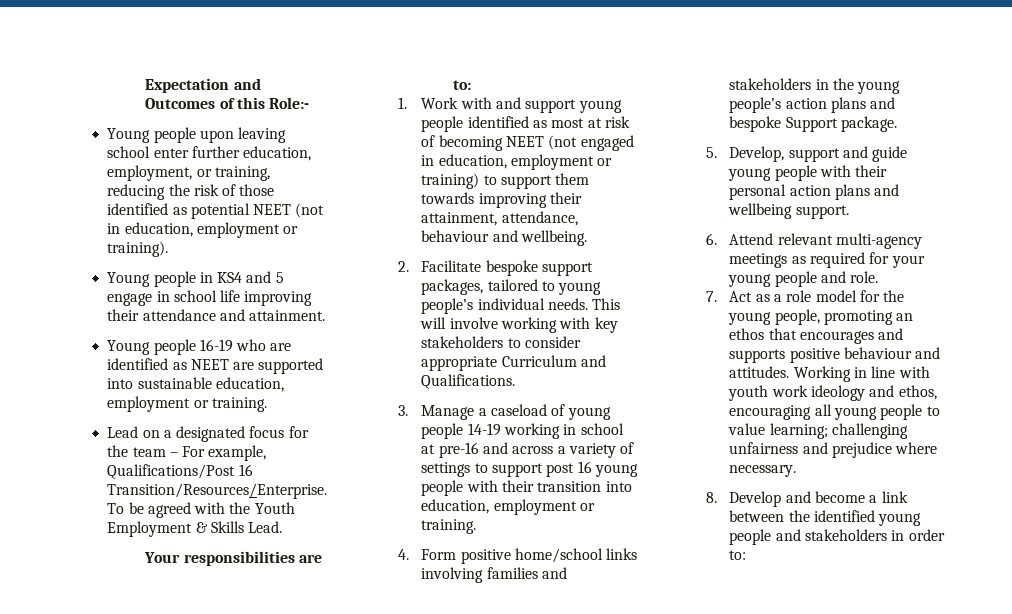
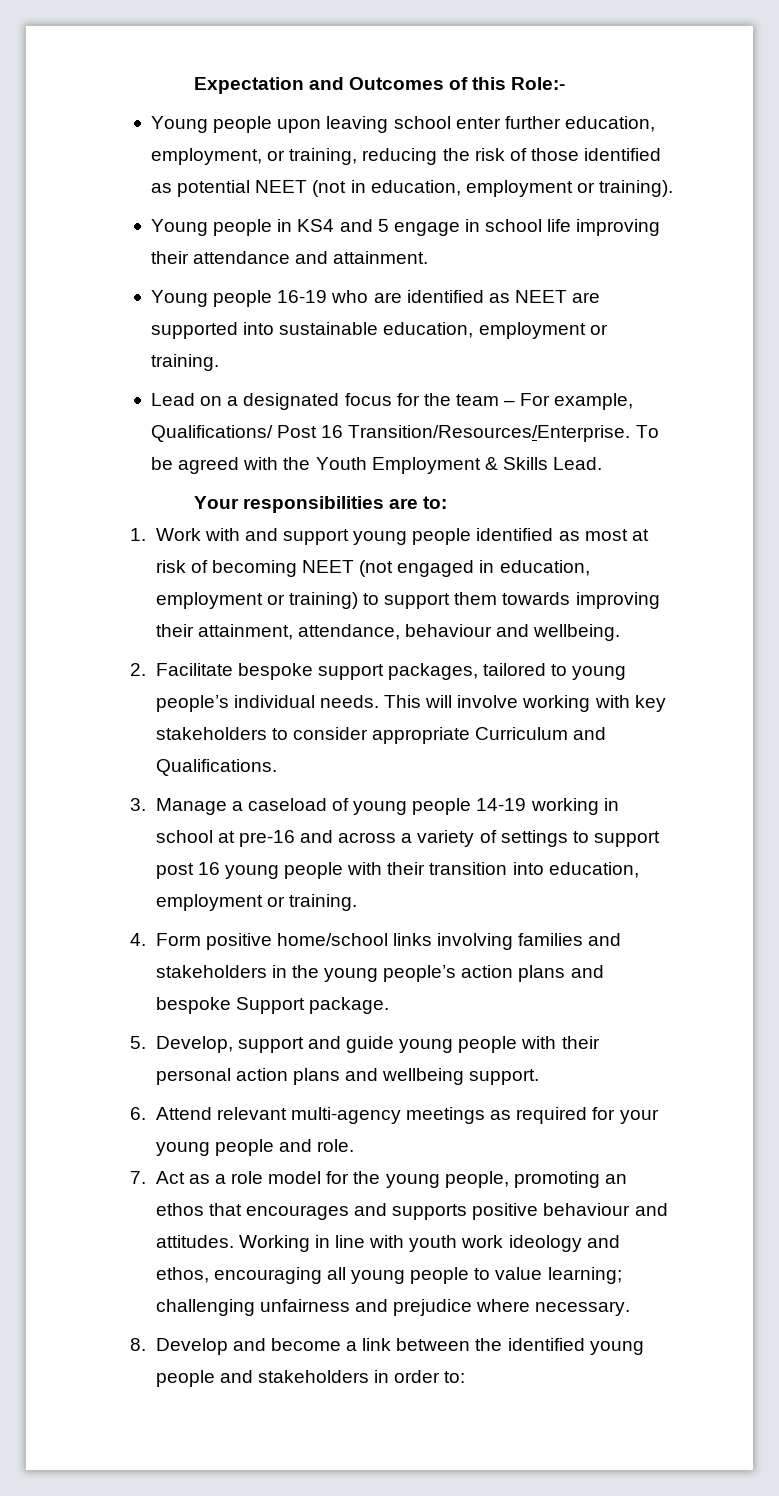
[107,464,236,479] Qualifications/Post -> [151,425,318,442] Qualifications/ Post

